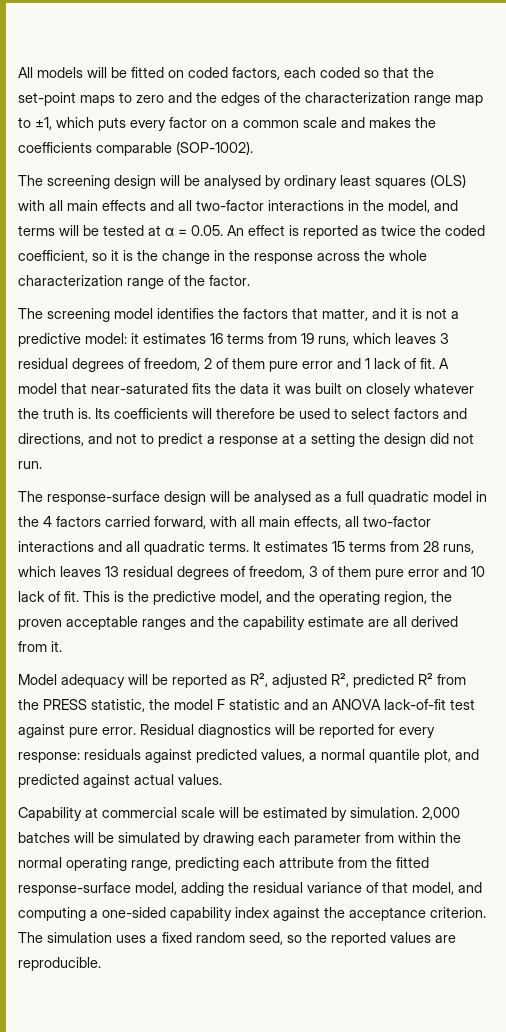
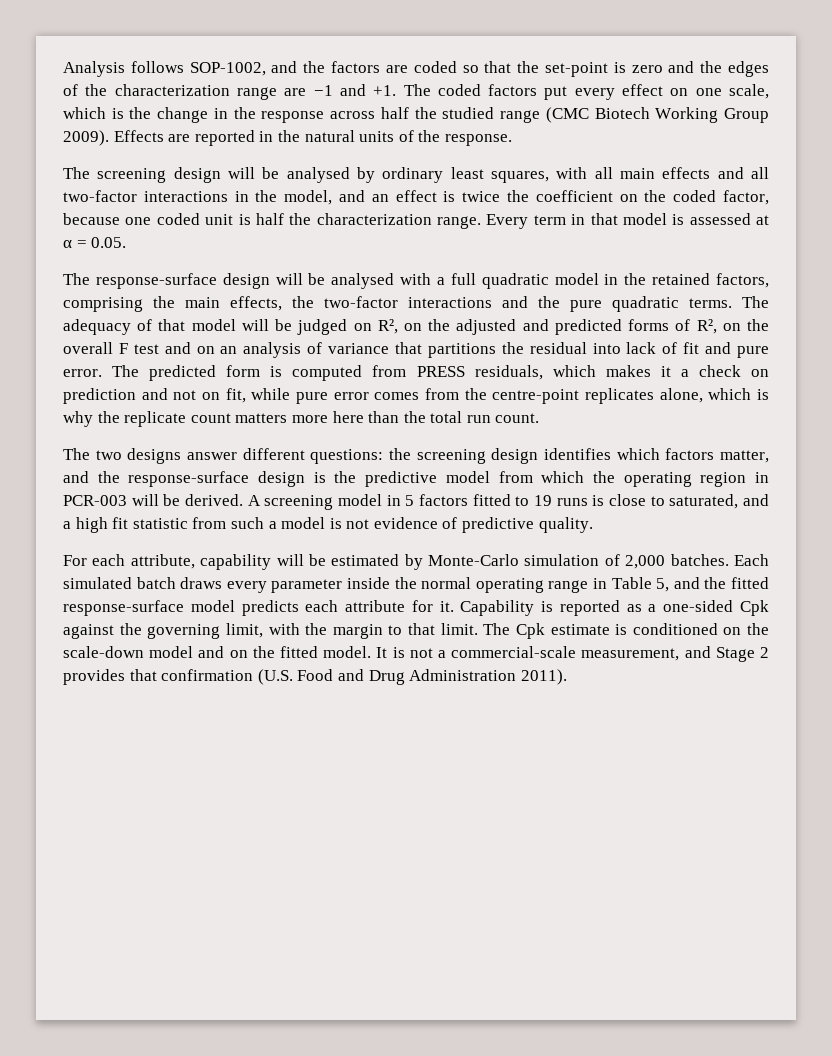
[18,67,316,80] All models will be fitted on coded factors, each -> [63,61,408,77] Analysis follows SOP-1002, and the factors are
[80,92,132,106] maps to -> [613,62,626,73] is
[455,95,483,106] [18,117,436,131] [18,141,253,156] map to ±1, which puts every factor on a common scale and makes the coefficients comparable (SOP-1002). -> [284,84,769,100] [63,107,770,123] [63,130,512,146] are −1 and +1. The coded factors put every effect on one scale, which is the change in the response across half the studied range (CMC Biotech Working Group 2009). Effects are reported in the natural units of the response.
[375,174,466,189] squares (OLS) -> [490,171,549,183] squares,
[18,225,485,239] [18,250,427,264] [18,275,250,289] [18,308,459,322] [18,333,449,347] [18,358,449,372] [18,383,474,397] [18,408,467,419] [18,433,474,447] [18,461,42,469] terms will be tested at α = 0.05. An effect is reported as twice the coded coefficient, so it is the change in the response across the whole characterization range of the factor. // The screening model identifies the factors that matter, and it is not a predictive model: it estimates 16 terms from 19 runs, which leaves 3 residual degrees of freedom, 2 of them pure error and 1 lack of fit. A model that near-saturated fits the data it was built on closely whatever the truth is. Its coefficients will therefore be used to select factors and directions, and not to predict a response at a setting the design did not run. -> [371,190,769,205] [63,213,769,229] [63,237,127,248] an effect is twice the coefficient on the coded factor, because one coded unit is half the characterization range. Every term in that model is assessed at α = 0.05.
[315,494,330,502] as -> [400,273,432,285] with
[43,516,255,529] 4 factors carried forward, with all -> [652,273,769,288] [63,296,175,312] retained factors, comprising the
[345,516,359,527] all -> [292,296,314,308] the
[126,541,474,555] [18,566,485,580] [18,591,452,605] [18,616,458,630] [18,641,62,652] [18,673,466,688] [18,699,475,712] [18,724,435,738] [18,749,479,763] [18,774,222,788] [18,807,460,821] [18,832,461,846] [18,857,429,871] [18,882,482,896] [18,907,486,921] [18,932,456,946] [18,957,101,971] all quadratic terms. It estimates 15 terms from 28 runs, which leaves 13 residual degrees of freedom, 3 of them pure error and 10 lack of fit. This is the predictive model, and the operating region, the proven acceptable ranges and the capability estimate are all derived from it. // Model adequacy will be reported as R², adjusted R², predicted R² from the PRESS statistic, the model F statistic and an ANOVA lack-of-fit test against pure error. Residual diagnostics will be reported for every response: residuals against predicted values, a normal quantile plot, and predicted against actual values. // Capability at commercial scale will be estimated by simulation. 2,000 batches will be simulated by drawing each parameter from within the normal operating range, predicting each attribute from the fitted response-surface model, adding the residual variance of that model, and computing a one-sided capability index against the acceptance criterion. The simulation uses a fixed random seed, so the reported values are reproducible. -> [538,296,769,312] [63,319,769,335] [63,342,770,358] [63,365,769,381] [63,388,769,404] [63,411,540,427] [63,448,769,464] [63,471,769,487] [63,494,769,510] [63,517,593,533] [63,554,769,570] [63,577,770,593] [63,600,769,616] [63,623,769,639] [63,646,769,662] [63,669,567,685] the pure quadratic terms. The adequacy of that model will be judged on R², on the adjusted and predicted forms of R², on the overall F test and on an analysis of variance that partitions the residual into lack of fit and pure error. The predicted form is computed from PRESS residuals, which makes it a check on prediction and not on fit, while pure error comes from the centre-point replicates alone, which is why the replicate count matters more here than the total run count. // The two designs answer different questions: the screening design identifies which factors matter, and the response-surface design is the predictive model from which the operating region in PCR-003 will be derived. A screening model in 5 factors fitted to 19 runs is close to saturated, and a high fit statistic from such a model is not evidence of predictive quality. // For each attribute, capability will be estimated by Monte-Carlo simulation of 2,000 batches. Each simulated batch draws every parameter inside the normal operating range in Table 5, and the fitted response-surface model predicts each attribute for it. Capability is reported as a one-sided Cpk against the governing limit, with the margin to that limit. The Cpk estimate is conditioned on the scale-down model and on the fitted model. It is not a commercial-scale measurement, and Stage 2 provides that confirmation (U.S. Food and Drug Administration 2011).

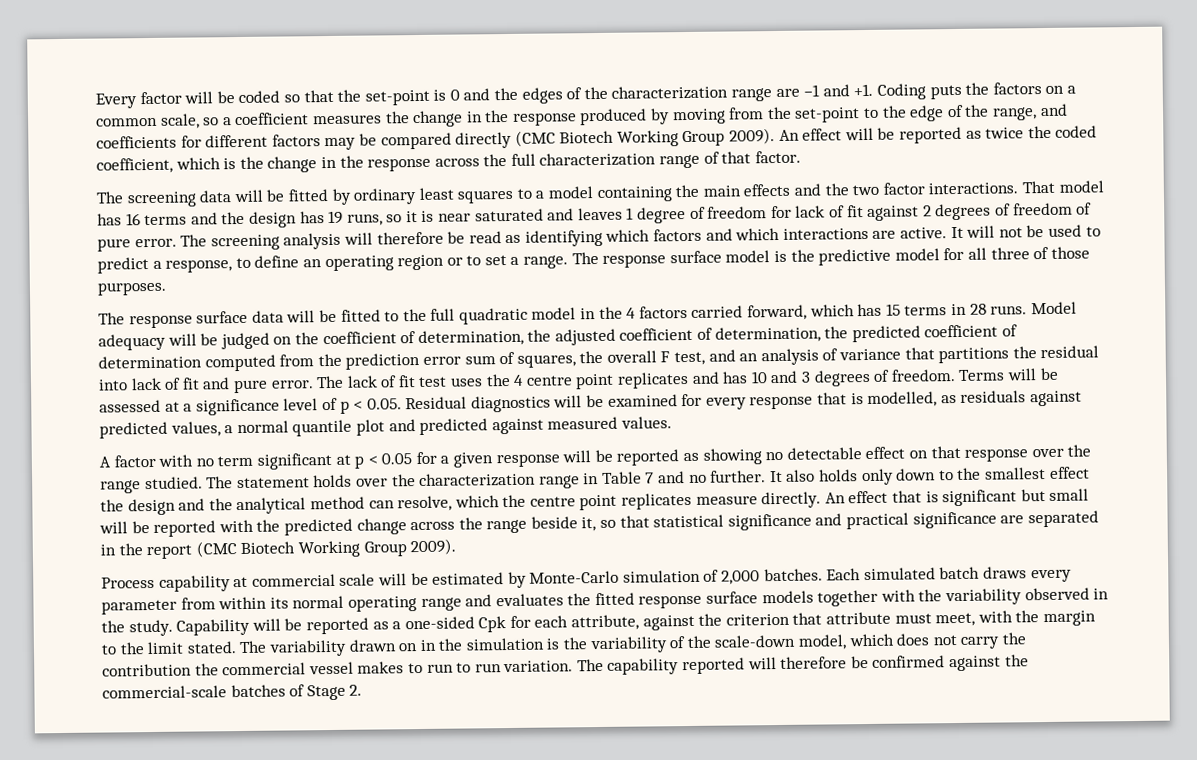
[63,61,408,77] Analysis follows SOP-1002, and the factors are -> [95,91,235,109] Every factor will be
[631,65,663,73] zero -> [449,89,460,101] 0
[403,84,769,100] The coded factors put every effect on one scale, -> [876,82,1076,100] [96,103,1068,129] [96,125,1098,151] [96,157,173,174] Coding puts the factors on a common scale, so a coefficient measures the change in the response produced by moving from the set-point to the edge of the range, and coefficients for different factors may be compared directly (CMC Biotech Working Group 2009). An effect will be reported as twice the coded coefficient,
[380,107,770,123] [63,130,512,146] [63,167,350,183] half the studied range (CMC Biotech Working Group 2009). Effects are reported in the natural units of the response. // The screening design will be analysed -> [483,150,801,169] [96,189,328,208] the full characterization range of that factor. // The screening data will be fitted
[490,167,770,183] [63,190,769,205] [63,213,769,229] [63,237,127,248] [63,273,445,289] squares, with all main effects and all two-factor interactions in the model, and an effect is twice the coefficient on the coded factor, because one coded unit is half the characterization range. Every term in that model is assessed at α = 0.05. // The response-surface design will be analysed with a -> [457,180,1104,204] [97,202,1093,228] [97,224,1101,252] [97,246,1090,274] [97,281,167,296] [98,308,427,329] squares to a model containing the main effects and the two factor interactions. That model has 16 terms and the design has 19 runs, so it is near saturated and leaves 1 degree of freedom for lack of fit against 2 degrees of freedom of pure error. The screening analysis will therefore be read as identifying which factors and which interactions are active. It will not be used to predict a response, to define an operating region or to set a range. The response surface model is the predictive model for all three of those purposes. // The response surface data will be fitted to the
[652,273,769,288] [63,296,769,312] [63,319,769,335] [63,342,215,354] retained factors, comprising the main effects, the two-factor interactions and the pure quadratic terms. The adequacy of that model will be judged on R², on the adjusted and predicted forms of R², on the overall F test and on -> [626,301,1077,321] [98,324,1019,351] [98,349,736,372] 4 factors carried forward, which has 15 terms in 28 runs. Model adequacy will be judged on the coefficient of determination, the adjusted coefficient of determination, the predicted coefficient of determination computed from the prediction error sum of squares, the overall F test, and
[149,365,769,381] [63,388,769,404] [63,411,540,427] [63,448,769,464] [63,471,769,487] [63,494,769,510] [63,517,593,533] [63,554,272,570] predicted form is computed from PRESS residuals, which makes it a check on prediction and not on fit, while pure error comes from the centre-point replicates alone, which is why the replicate count matters more here than the total run count. // The two designs answer different questions: the screening design identifies which factors matter, and the response-surface design is the predictive model from which the operating region in PCR-003 will be derived. A screening model in 5 factors fitted to 19 runs is close to saturated, and a high fit statistic from such a model is not evidence of predictive quality. // For each attribute, capability -> [346,367,1059,390] [99,390,1082,416] [99,416,672,439] [99,444,1092,470] [100,466,1090,494] [100,488,1090,516] [99,510,1099,537] [100,538,457,560] [101,573,376,592] lack of fit test uses the 4 centre point replicates and has 10 and 3 degrees of freedom. Terms will be assessed at a significance level of p < 0.05. Residual diagnostics will be examined for every response that is modelled, as residuals against predicted values, a normal quantile plot and predicted against measured values. // A factor with no term significant at p < 0.05 for a given response will be reported as showing no detectable effect on that response over the range studied. The statement holds over the characterization range in Table 7 and no further. It also holds only down to the smallest effect the design and the analytical method can resolve, which the centre point replicates measure directly. An effect that is significant but small will be reported with the predicted change across the range beside it, so that statistical significance and practical significance are separated in the report (CMC Biotech Working Group 2009). // Process capability at commercial scale
[347,577,770,593] [63,600,554,616] inside the normal operating range in Table 5, and the fitted response-surface model predicts each attribute for it. Capability is -> [180,587,1110,612] [101,618,303,637] from within its normal operating range and evaluates the fitted response surface models together with the variability observed in the study. Capability will be
[63,623,769,639] [63,646,769,662] [63,669,567,685] against the governing limit, with the margin to that limit. The Cpk estimate is conditioned on the scale-down model and on the fitted model. It is not a commercial-scale measurement, and Stage 2 provides that confirmation (U.S. Food and Drug Administration 2011). -> [509,610,1096,631] [101,632,1026,657] [102,654,1029,677] [102,684,363,701] for each attribute, against the criterion that attribute must meet, with the margin to the limit stated. The variability drawn on in the simulation is the variability of the scale-down model, which does not carry the contribution the commercial vessel makes to run to run variation. The capability reported will therefore be confirmed against the commercial-scale batches of Stage 2.

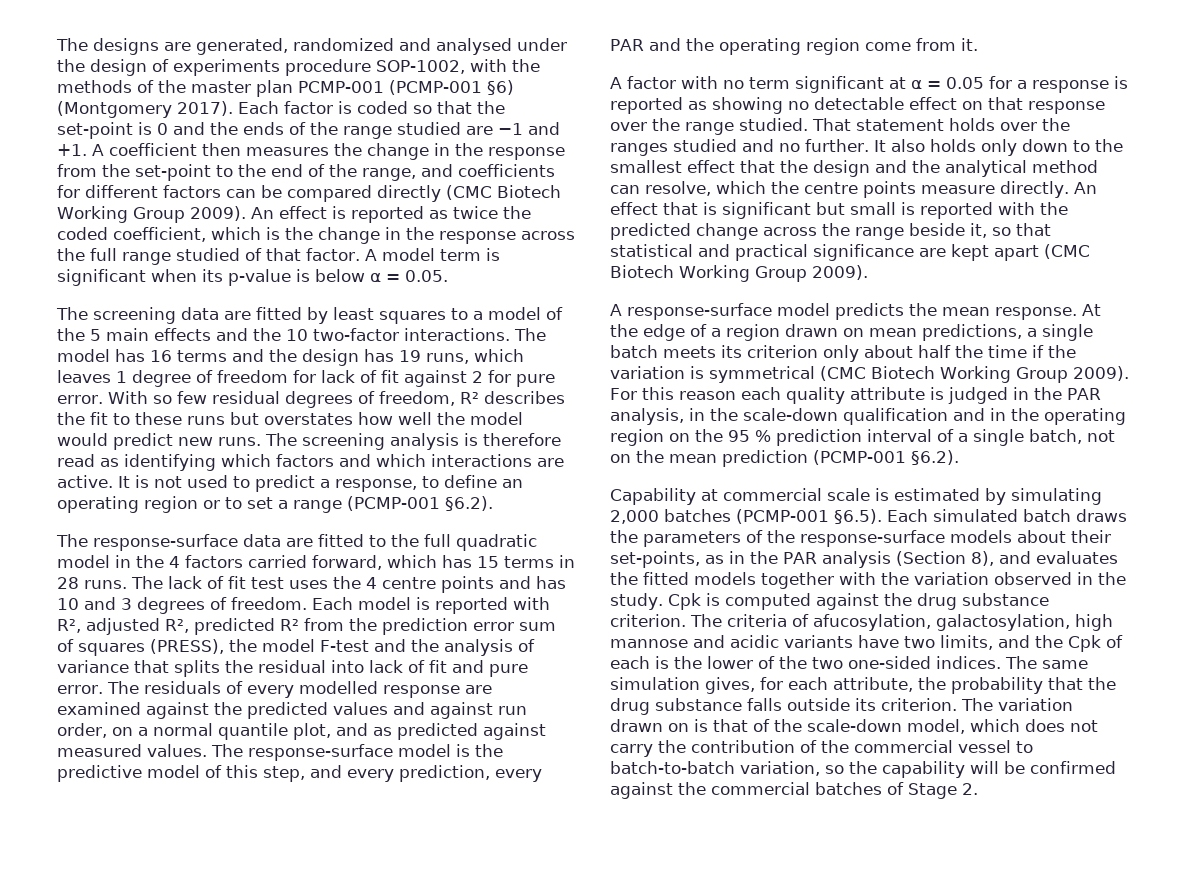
[95,91,235,109] Every factor will be -> [56,38,567,55] [57,59,540,76] [57,80,514,97] [57,101,352,118] The designs are generated, randomized and analysed under the design of experiments procedure SOP-1002, with the methods of the master plan PCMP-001 (PCMP-001 §6) (Montgomery 2017). Each factor is
[521,85,773,104] edges of the characterization range -> [243,122,461,139] ends of the range studied
[876,82,1076,100] [96,112,310,129] Coding puts the factors on a common scale, so a coefficient -> [92,143,241,156] A coefficient then
[579,108,726,126] produced by moving -> (565, 153) none
[909,105,945,122] edge -> [271,164,303,177] end
[324,137,357,151] may -> [226,189,256,198] can
[844,127,896,141] will be -> [331,206,346,219] is
[539,152,701,169] characterization range -> [122,248,240,265] range studied
(801, 157) none -> [364,248,500,261] [57,269,448,286] A model term is significant when its p-value is below α = 0.05.
[233,189,285,203] will be -> [224,311,251,320] are
[353,188,418,205] ordinary -> (328, 315) none
[596,184,700,203] containing the -> [546,307,563,320] [57,328,101,341] of the 5
[852,180,1055,196] two factor interactions. That -> [286,328,546,341] 10 two-factor interactions. The
[386,208,575,223] so it is near saturated and -> [474,349,524,362] which
[935,202,1093,221] [97,231,466,252] degrees of freedom of pure error. The screening analysis will therefore be -> [488,370,555,387] [57,391,565,408] [57,412,523,425] [57,433,561,450] for pure error. With so few residual degrees of freedom, R² describes the fit to these runs but overstates how well the model would predict new runs. The screening analysis is therefore
[966,225,1045,238] will not be -> [135,475,182,488] is not
[523,246,1090,269] [97,281,167,296] [98,309,337,329] range. The response surface model is the predictive model for all three of those purposes. // The response surface data will be -> [293,496,493,513] [56,534,313,551] range (PCMP-001 §6.2). // The response-surface data are
[1030,301,1077,315] [98,324,1019,351] [98,354,276,372] Model adequacy will be judged on the coefficient of determination, the adjusted coefficient of determination, the predicted coefficient of determination computed -> [131,576,566,593] [57,597,550,614] [57,618,299,635] The lack of fit test uses the 4 centre points and has 10 and 3 degrees of freedom. Each model is reported with R², adjusted R², predicted R²
[516,349,759,368] squares, the overall F test, and an -> [78,639,439,656] squares (PRESS), the model F-test and the
[938,347,1010,364] partitions -> [174,660,220,677] splits
[346,367,1059,390] [99,390,1082,416] [99,416,672,439] lack of fit test uses the 4 centre point replicates and has 10 and 3 degrees of freedom. Terms will be assessed at a significance level of p < 0.05. Residual diagnostics will be examined for every response that is modelled, as residuals against predicted values, a normal quantile plot and predicted against measured values. -> [143,681,492,698] [57,702,527,719] [57,723,546,740] [57,744,503,761] [57,765,542,782] [610,38,978,55] residuals of every modelled response are examined against the predicted values and against run order, on a normal quantile plot, and as predicted against measured values. The response-surface model is the predictive model of this step, and every prediction, every PAR and the operating region come from it.
[354,455,378,469] p < -> [911,80,941,89] α =
[453,449,613,468] given response will be -> [1032,76,1128,93] response is
[206,476,234,489] The -> [812,118,851,131] That
[419,471,655,489] characterization range in Table 7 -> [610,139,737,156] ranges studied
(1090, 472) none -> [740,160,775,173] that
[579,492,693,511] point replicates -> [863,181,916,198] points
[99,521,150,534] will be -> [901,202,915,215] is
[727,513,812,531] significance -> (693, 250) none
[1027,510,1099,528] [100,543,193,560] separated in the report -> [951,244,1039,261] kept apart
[101,566,1072,592] [101,595,462,615] Process capability at commercial scale will be estimated by Monte-Carlo simulation of 2,000 batches. Each simulated batch draws every parameter from within its normal operating range -> [610,303,1101,320] [610,324,1093,341] [610,345,1076,362] [610,366,1129,383] [610,387,1101,404] [610,408,1126,425] [610,429,1115,446] [610,450,959,467] [610,488,1102,505] [610,509,1127,524] [610,530,1111,547] [610,551,994,568] A response-surface model predicts the mean response. At the edge of a region drawn on mean predictions, a single batch meets its criterion only about half the time if the variation is symmetrical (CMC Biotech Working Group 2009). For this reason each quality attribute is judged in the PAR analysis, in the scale-down qualification and in the operating region on the 95 % prediction interval of a single batch, not on the mean prediction (PCMP-001 §6.2). // Capability at commercial scale is estimated by simulating 2,000 batches (PCMP-001 §6.5). Each simulated batch draws the parameters of the response-surface models about their set-points, as in the PAR analysis (Section 8),
[638,591,759,609] response surface -> (689, 578) none
[945,588,1023,606] variability -> [914,572,989,585] variation
[176,610,1096,636] [101,636,668,657] Capability will be reported as a one-sided Cpk for each attribute, against the criterion that attribute must meet, with the margin to the limit stated. The variability drawn on in the simulation is the variability -> [667,593,1049,610] [610,614,1113,631] [610,635,1123,652] [610,656,1088,669] [610,677,1116,694] [610,698,1073,715] [610,719,748,732] Cpk is computed against the drug substance criterion. The criteria of afucosylation, galactosylation, high mannose and acidic variants have two limits, and the Cpk of each is the lower of the two one-sided indices. The same simulation gives, for each attribute, the probability that the drug substance falls outside its criterion. The variation drawn on is that
(192, 670) none -> [800,740,817,753] of
[357,656,848,675] makes to run to run variation. The capability reported will therefore -> [1016,741,1033,753] [610,761,999,778] to batch-to-batch variation, so the capability will
[102,685,227,699] commercial-scale -> [711,782,810,795] commercial

